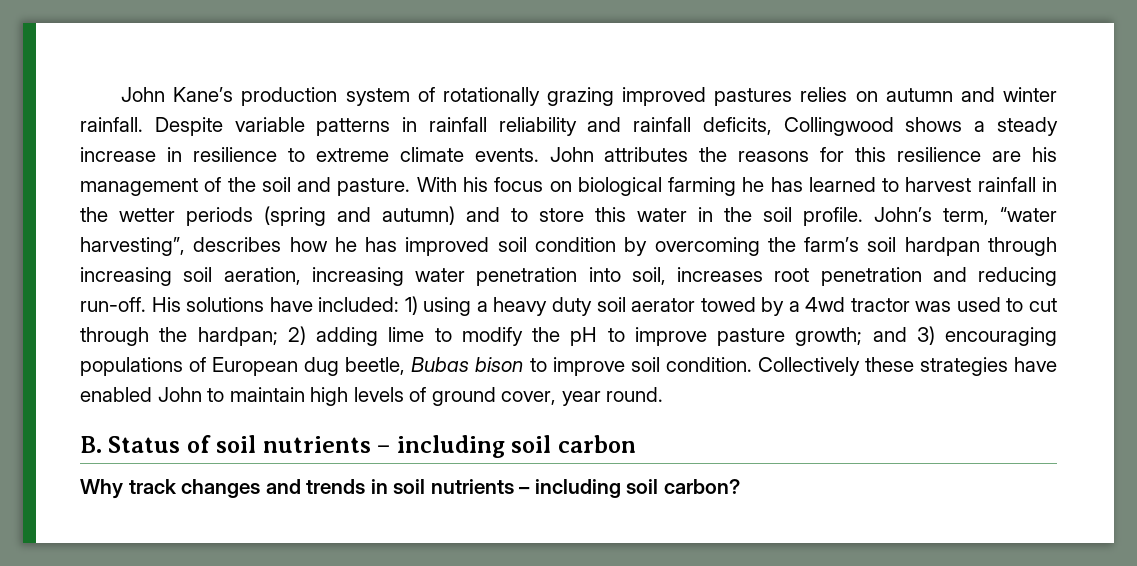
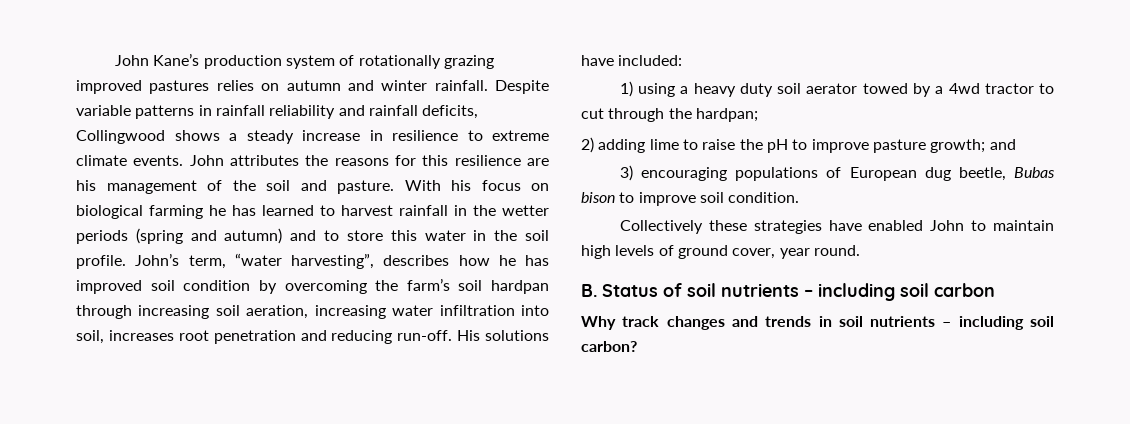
[476,267,578,286] penetration -> [439,305,515,316] infiltration
(400, 304) none -> (683, 60) //
[915,297,1001,312] was used -> (1034, 88) none
(278, 336) none -> (758, 115) //
[461,327,523,346] modify -> [702,139,736,150] raise
(907, 334) none -> (1016, 144) //
(752, 364) none -> (800, 197) //

